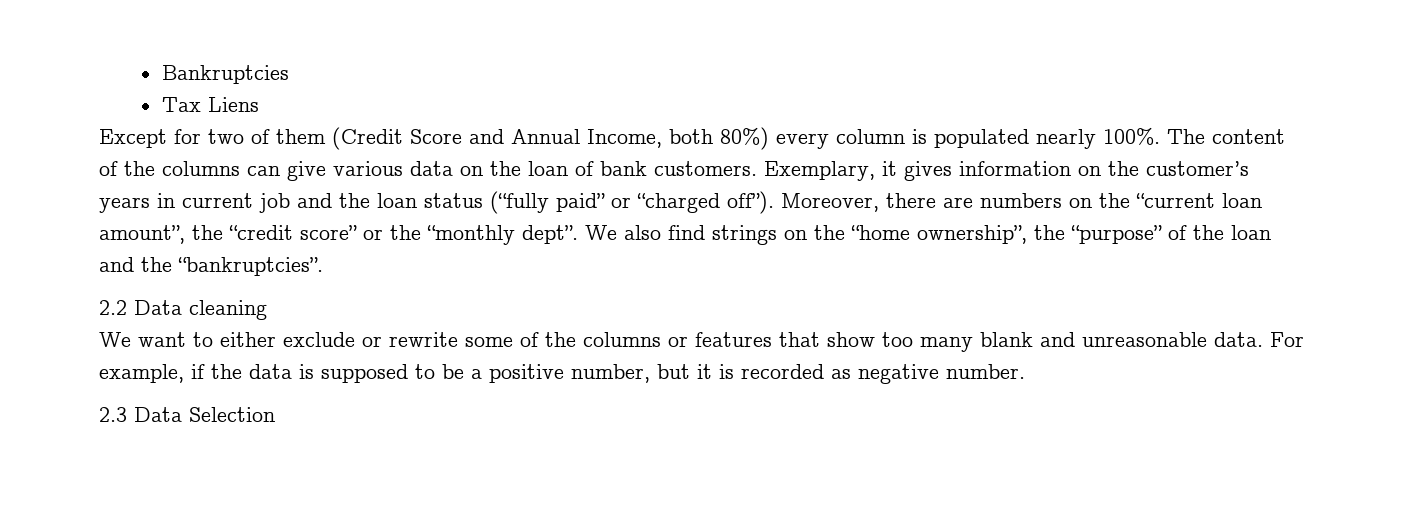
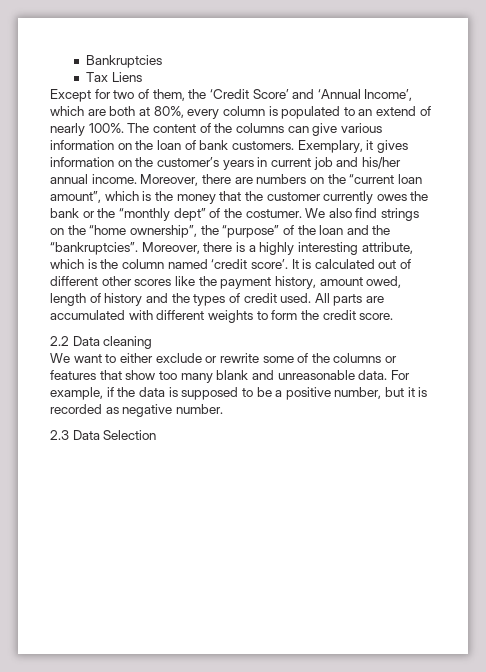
[276,127,1029,150] them (Credit Score and Annual Income, both 80%) every column is populated -> [152,89,413,101] [50,106,431,119] them, the ‘Credit Score’ and ‘Annual Income’, which are both at 80%, every column is populated to an extend of
[410,161,453,176] data -> [50,140,114,150] information
[339,191,774,214] the loan status (“fully paid” or “charged off”). -> [361,157,401,169] [50,174,137,184] his/her annual income.
[192,225,578,245] the “credit score” or the “monthly dept”. -> [104,191,429,204] [50,208,302,221] which is the money that the customer currently owes the bank or the “monthly dept” of the costumer.
(323, 266) none -> [141,242,413,255] [50,259,412,269] [50,276,402,289] [50,293,385,306] [50,310,394,323] Moreover, there is a highly interesting attribute, which is the column named ‘credit score’. It is calculated out of different other scores like the payment history, amount owed, length of history and the types of credit used. All parts are accumulated with different weights to form the credit score.

